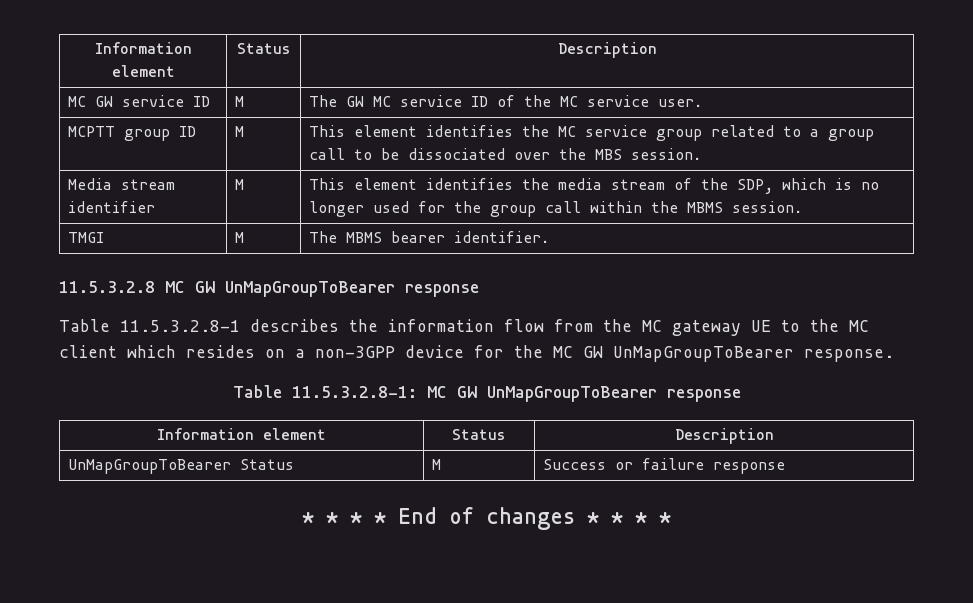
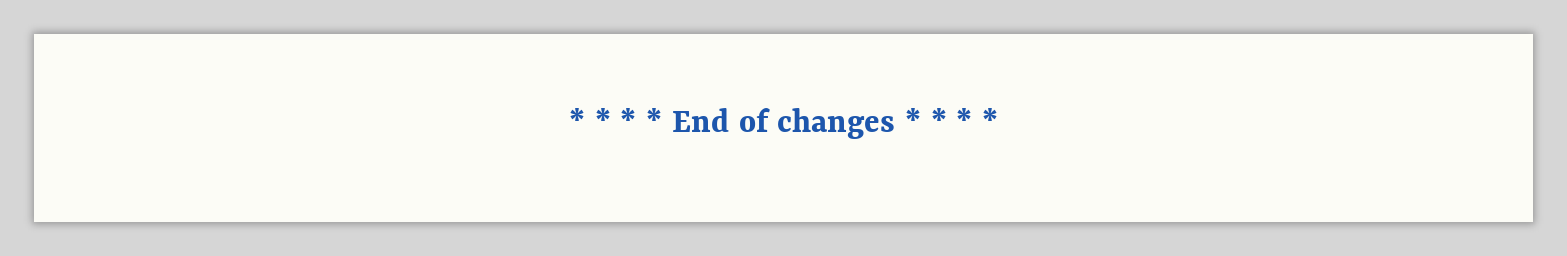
[94,42,192,54] [111,65,175,77] [236,43,291,54] [557,42,657,58] [68,95,211,107] [235,96,245,107] [309,95,703,107] [68,126,197,141] [235,126,245,137] [309,125,875,141] [309,148,702,160] [68,178,176,190] [68,201,156,213] [235,179,245,190] [309,178,880,194] [309,201,803,217] [68,232,105,243] [235,232,245,243] [309,231,550,243] [59,281,479,297] [59,319,869,336] [59,345,894,362] [232,385,741,402] [157,428,326,440] [452,429,506,440] [674,428,774,444] [68,459,295,474] [432,459,442,470] [543,458,786,474] Information element | Status | Description // MC GW service ID | M | The GW MC service ID of the MC service user. // MCPTT group ID | M | This element identifies the MC service group related to a group call to be dissociated over the MBS session. // Media stream identifier | M | This element identifies the media stream of the SDP, which is no longer used for the group call within the MBMS session. // TMGI | M | The MBMS bearer identifier. // 11.5.3.2.8 MC GW UnMapGroupToBearer response // Table 11.5.3.2.8-1 describes the information flow from the MC gateway UE to the MC client which resides on a non-3GPP device for the MC GW UnMapGroupToBearer response. // Table 11.5.3.2.8-1: MC GW UnMapGroupToBearer response // Information element | Status | Description // UnMapGroupToBearer Status | M | Success or failure response // -> (568, 120) none

